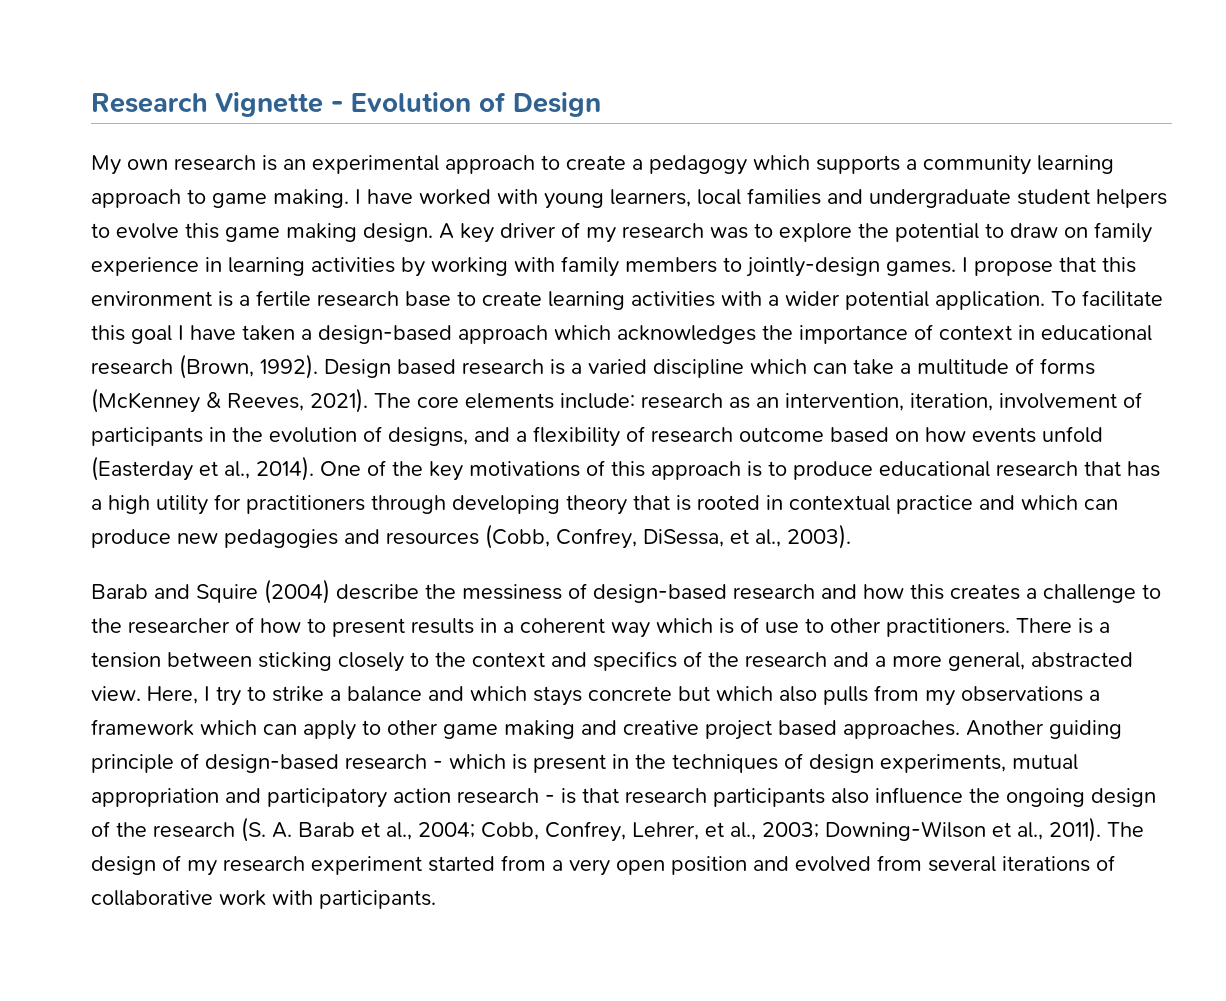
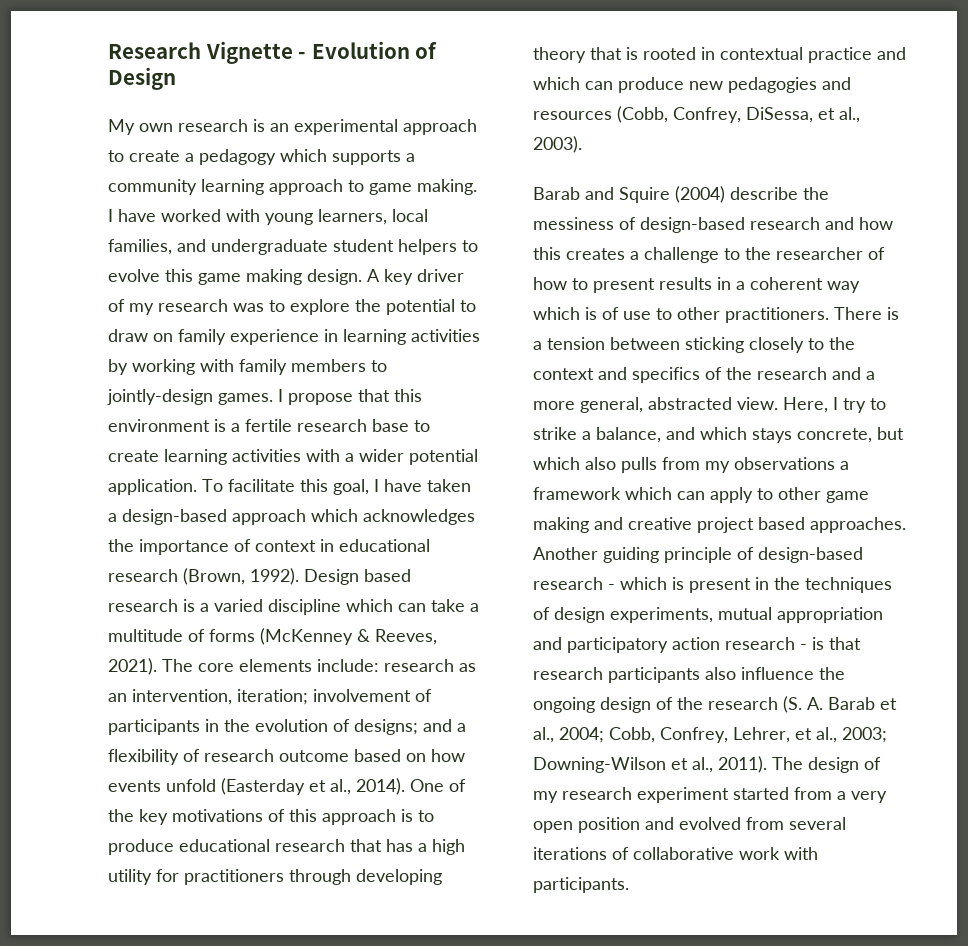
[747,188,821,205] families -> [108,239,172,255] families,
[131,325,172,344] goal -> [333,479,369,495] goal,
[910,393,993,411] iteration, -> [237,689,308,705] iteration;
[388,427,468,446] designs, -> [354,719,418,735] designs;
[347,686,422,702] balance -> [596,427,661,443] balance,
[588,686,672,701] concrete -> [797,428,872,443] concrete,

